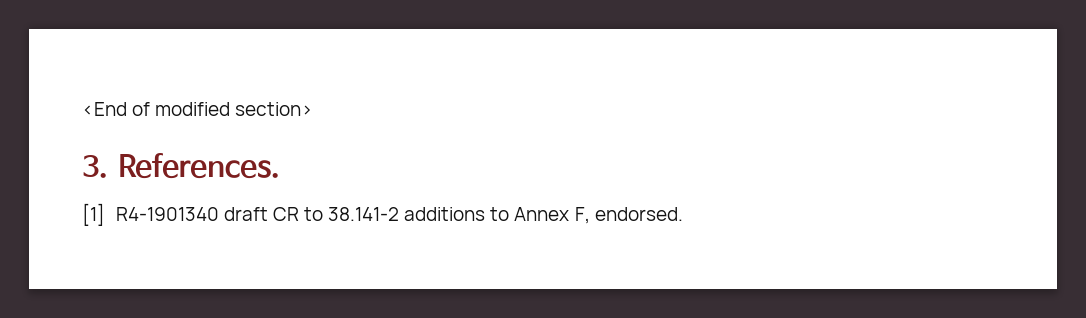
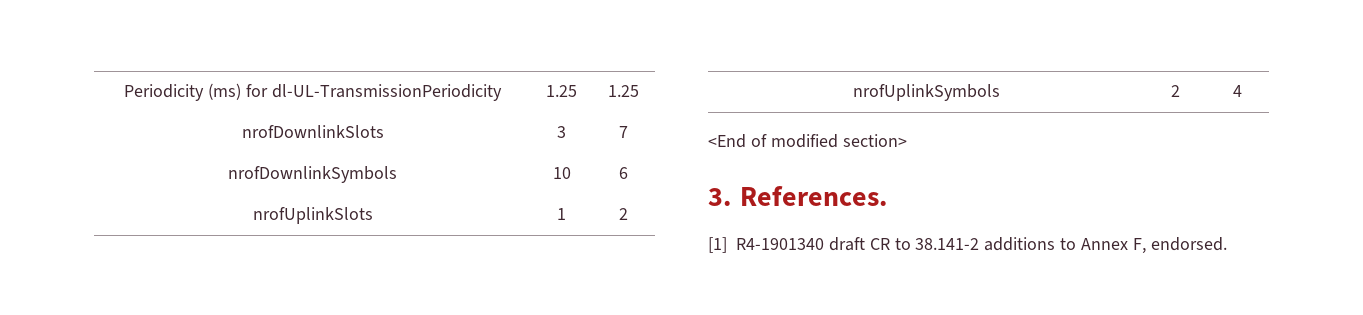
(82, 109) none -> [124,83,502,101] [546,85,577,97] [608,85,639,97] [241,125,384,138] [557,126,566,138] [619,126,628,138] [228,166,397,183] [552,167,571,179] [619,167,628,179] [252,207,373,224] [557,208,566,220] [619,208,628,220] [853,84,1000,101] [1171,85,1180,97] [1233,85,1242,97] Periodicity (ms) for dl-UL-TransmissionPeriodicity | 1.25 | 1.25 // nrofDownlinkSlots | 3 | 7 // nrofDownlinkSymbols | 10 | 6 // nrofUplinkSlots | 1 | 2 // nrofUplinkSymbols | 2 | 4 //

